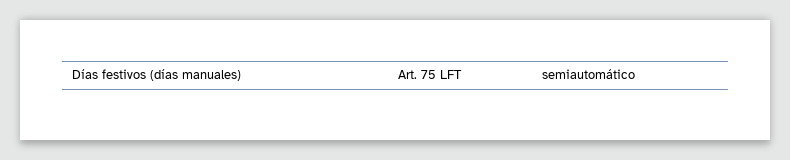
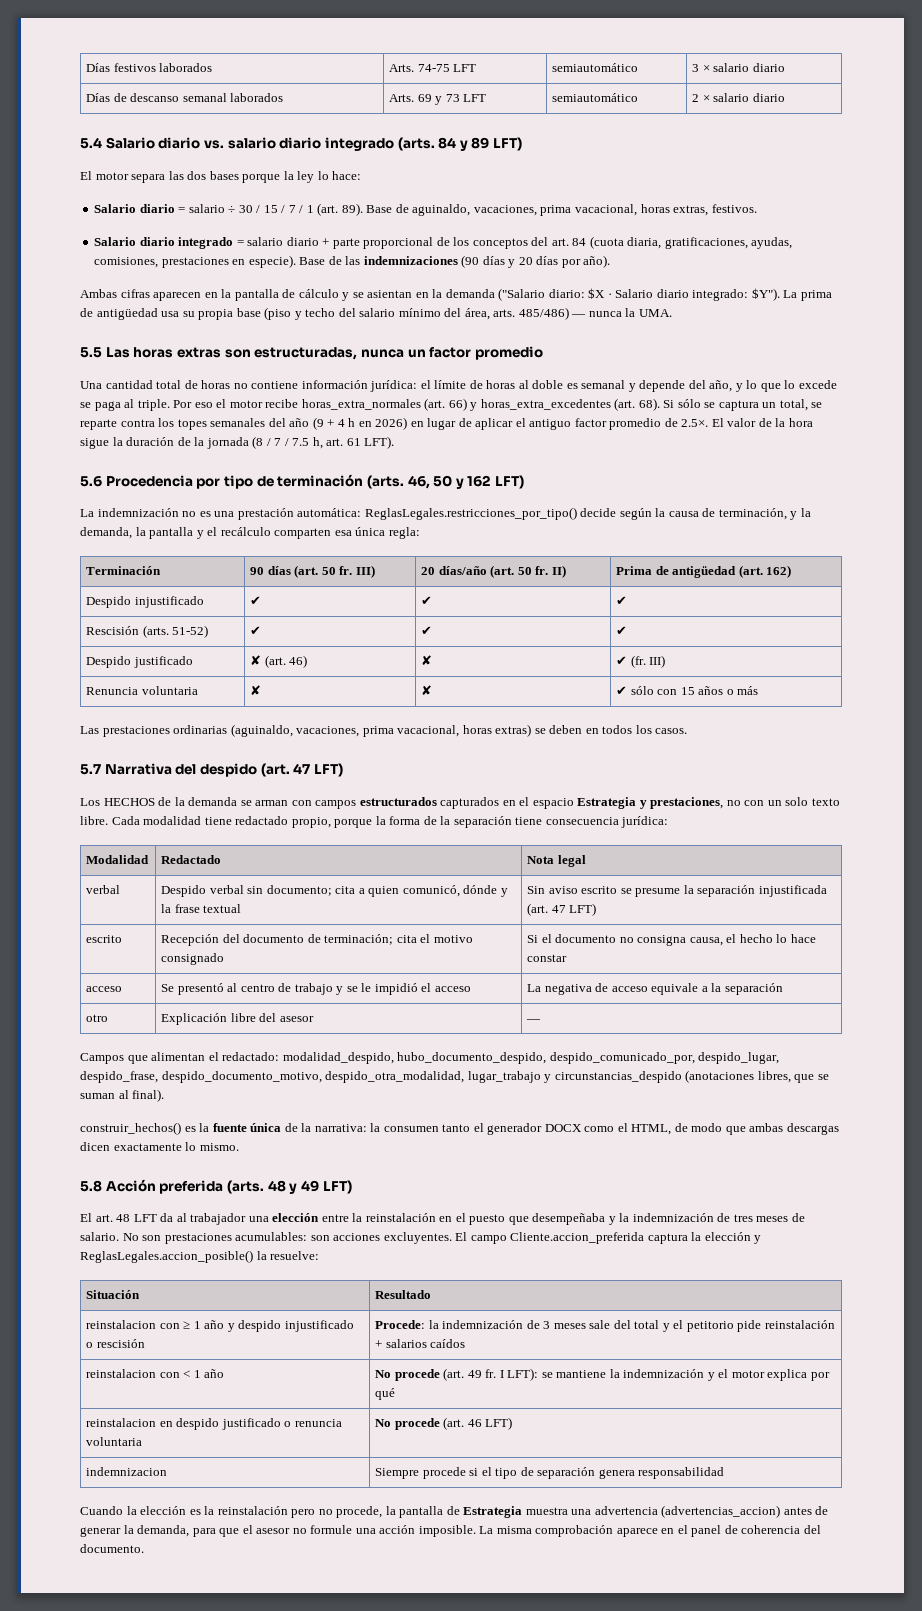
[149,69,241,81] [397,70,462,79] [541,69,635,79] (días manuales) | Art. 75 LFT | semiautomático -> [159,63,213,72] [389,64,477,72] [552,63,639,72] [692,63,785,72] [86,93,284,102] [389,94,487,105] [552,93,639,102] [692,93,785,102] [80,137,523,151] [80,171,362,183] [94,203,757,216] [94,236,793,249] [94,255,611,268] [80,288,832,301] [80,307,672,320] [80,346,543,360] [80,380,837,392] [80,398,823,411] [80,417,813,430] [80,436,395,449] [80,474,525,489] [80,507,811,520] [80,527,420,539] [86,566,162,575] [250,565,375,578] [421,565,566,578] [616,565,792,578] [86,596,204,608] [250,596,262,605] [421,596,433,605] [616,596,628,605] [86,625,209,638] [250,626,262,635] [421,626,433,635] [616,626,628,635] [86,656,193,668] [250,655,308,668] [421,655,433,665] [616,655,666,668] [86,686,198,695] [250,685,262,695] [421,685,433,695] [616,686,759,695] [80,724,688,737] [80,763,343,777] [80,797,840,809] [80,816,669,828] [86,855,150,864] [161,855,222,864] [527,855,586,867] [86,885,121,894] [161,885,508,897] [161,904,242,913] [527,885,827,897] [527,903,597,916] [86,935,123,943] [161,934,473,946] [161,953,225,965] [527,934,816,946] [527,954,568,962] [86,986,123,992] [161,983,471,995] [527,983,783,995] [86,1014,109,1022] [161,1013,314,1025] [526,1019,542,1022] [80,1052,780,1064] [80,1070,829,1083] [80,1089,165,1102] [80,1122,839,1135] [80,1142,239,1151] [80,1179,352,1194] [80,1213,805,1225] [80,1232,762,1244] [80,1250,320,1263] [86,1290,141,1299] [375,1290,432,1299] [86,1320,354,1332] [86,1339,145,1348] [375,1320,835,1332] [375,1339,466,1348] [86,1369,225,1378] [375,1368,830,1381] [375,1388,396,1400] [86,1418,342,1430] [86,1437,143,1446] [375,1417,513,1430] [86,1467,168,1476] [375,1467,725,1479] [80,1505,829,1518] [80,1525,821,1537] [80,1544,144,1553] laborados | Arts. 74-75 LFT | semiautomático | 3 × salario diario // Días de descanso semanal laborados | Arts. 69 y 73 LFT | semiautomático | 2 × salario diario // 5.4 Salario diario vs. salario diario integrado (arts. 84 y 89 LFT) // El motor separa las dos bases porque la ley lo hace: // Salario diario = salario ÷ 30 / 15 / 7 / 1 (art. 89). Base de aguinaldo, vacaciones, prima vacacional, horas extras, festivos. // Salario diario integrado = salario diario + parte proporcional de los conceptos del art. 84 (cuota diaria, gratificaciones, ayudas, comisiones, prestaciones en especie). Base de las indemnizaciones (90 días y 20 días por año). // Ambas cifras aparecen en la pantalla de cálculo y se asientan en la demanda ("Salario diario: $X · Salario diario integrado: $Y"). La prima de antigüedad usa su propia base (piso y techo del salario mínimo del área, arts. 485/486) — nunca la UMA. // 5.5 Las horas extras son estructuradas, nunca un factor promedio // Una cantidad total de horas no contiene información jurídica: el límite de horas al doble es semanal y depende del año, y lo que lo excede se paga al triple. Por eso el motor recibe horas_extra_normales (art. 66) y horas_extra_excedentes (art. 68). Si sólo se captura un total, se reparte contra los topes semanales del año (9 + 4 h en 2026) en lugar de aplicar el antiguo factor promedio de 2.5×. El valor de la hora sigue la duración de la jornada (8 / 7 / 7.5 h, art. 61 LFT). // 5.6 Procedencia por tipo de terminación (arts. 46, 50 y 162 LFT) // La indemnización no es una prestación automática: ReglasLegales.restricciones_por_tipo() decide según la causa de terminación, y la demanda, la pantalla y el recálculo comparten esa única regla: // Terminación | 90 días (art. 50 fr. III) | 20 días/año (art. 50 fr. II) | Prima de antigüedad (art. 162) // Despido injustificado | ✔ | ✔ | ✔ // Rescisión (arts. 51-52) | ✔ | ✔ | ✔ // Despido justificado | ✘ (art. 46) | ✘ | ✔ (fr. III) // Renuncia voluntaria | ✘ | ✘ | ✔ sólo con 15 años o más // Las prestaciones ordinarias (aguinaldo, vacaciones, prima vacacional, horas extras) se deben en todos los casos. // 5.7 Narrativa del despido (art. 47 LFT) // Los HECHOS de la demanda se arman con campos estructurados capturados en el espacio Estrategia y prestaciones, no con un solo texto libre. Cada modalidad tiene redactado propio, porque la forma de la separación tiene consecuencia jurídica: // Modalidad | Redactado | Nota legal // verbal | Despido verbal sin documento; cita a quien comunicó, dónde y la frase textual | Sin aviso escrito se presume la separación injustificada (art. 47 LFT) // escrito | Recepción del documento de terminación; cita el motivo consignado | Si el documento no consigna causa, el hecho lo hace constar // acceso | Se presentó al centro de trabajo y se le impidió el acceso | La negativa de acceso equivale a la separación // otro | Explicación libre del asesor | — // Campos que alimentan el redactado: modalidad_despido, hubo_documento_despido, despido_comunicado_por, despido_lugar, despido_frase, despido_documento_motivo, despido_otra_modalidad, lugar_trabajo y circunstancias_despido (anotaciones libres, que se suman al final). // construir_hechos() es la fuente única de la narrativa: la consumen tanto el generador DOCX como el HTML, de modo que ambas descargas dicen exactamente lo mismo. // 5.8 Acción preferida (arts. 48 y 49 LFT) // El art. 48 LFT da al trabajador una elección entre la reinstalación en el puesto que desempeñaba y la indemnización de tres meses de salario. No son prestaciones acumulables: son acciones excluyentes. El campo Cliente.accion_preferida captura la elección y ReglasLegales.accion_posible() la resuelve: // Situación | Resultado // reinstalacion con ≥ 1 año y despido injustificado o rescisión | Procede: la indemnización de 3 meses sale del total y el petitorio pide reinstalación + salarios caídos // reinstalacion con < 1 año | No procede (art. 49 fr. I LFT): se mantiene la indemnización y el motor explica por qué // reinstalacion en despido justificado o renuncia voluntaria | No procede (art. 46 LFT) // indemnizacion | Siempre procede si el tipo de separación genera responsabilidad // Cuando la elección es la reinstalación pero no procede, la pantalla de Estrategia muestra una advertencia (advertencias_accion) antes de generar la demanda, para que el asesor no formule una acción imposible. La misma comprobación aparece en el panel de coherencia del documento.

